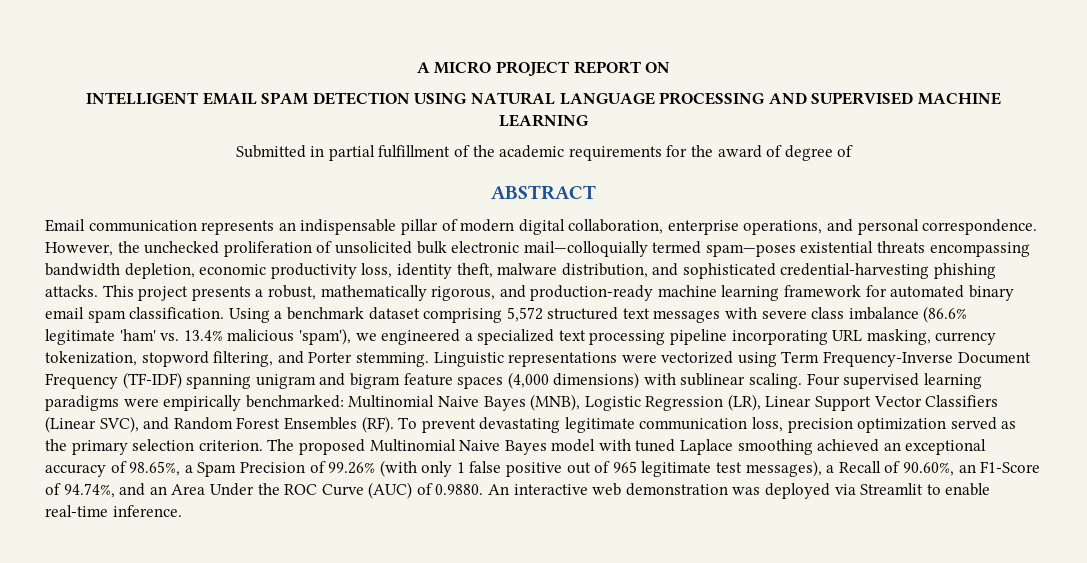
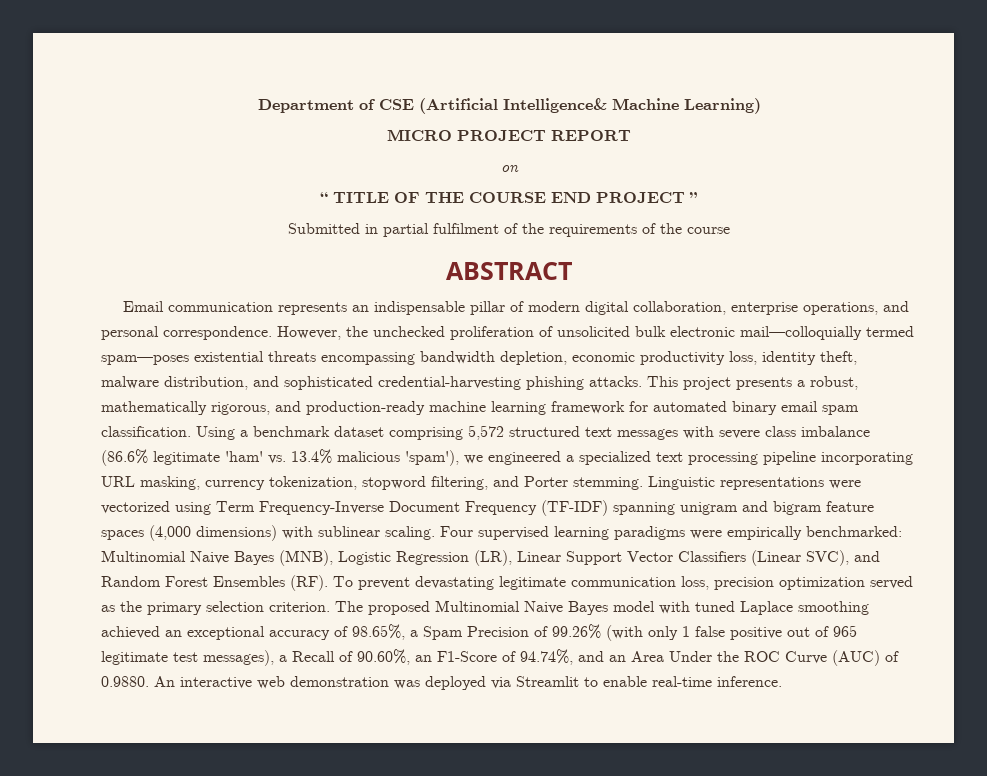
[416,61,671,77] [86,92,1001,105] [499,114,588,127] A MICRO PROJECT REPORT ON // INTELLIGENT EMAIL SPAM DETECTION USING NATURAL LANGUAGE PROCESSING AND SUPERVISED MACHINE LEARNING -> [257,98,761,114] [387,129,631,141] [500,165,519,172] [320,192,697,203] Department of CSE (Artificial Intelligence& Machine Learning) // MICRO PROJECT REPORT // on // “ TITLE OF THE COURSE END PROJECT ”
[378,145,854,161] fulfillment of the academic requirements for the award of degree of -> [433,223,730,237] fulfilment of the requirements of the course

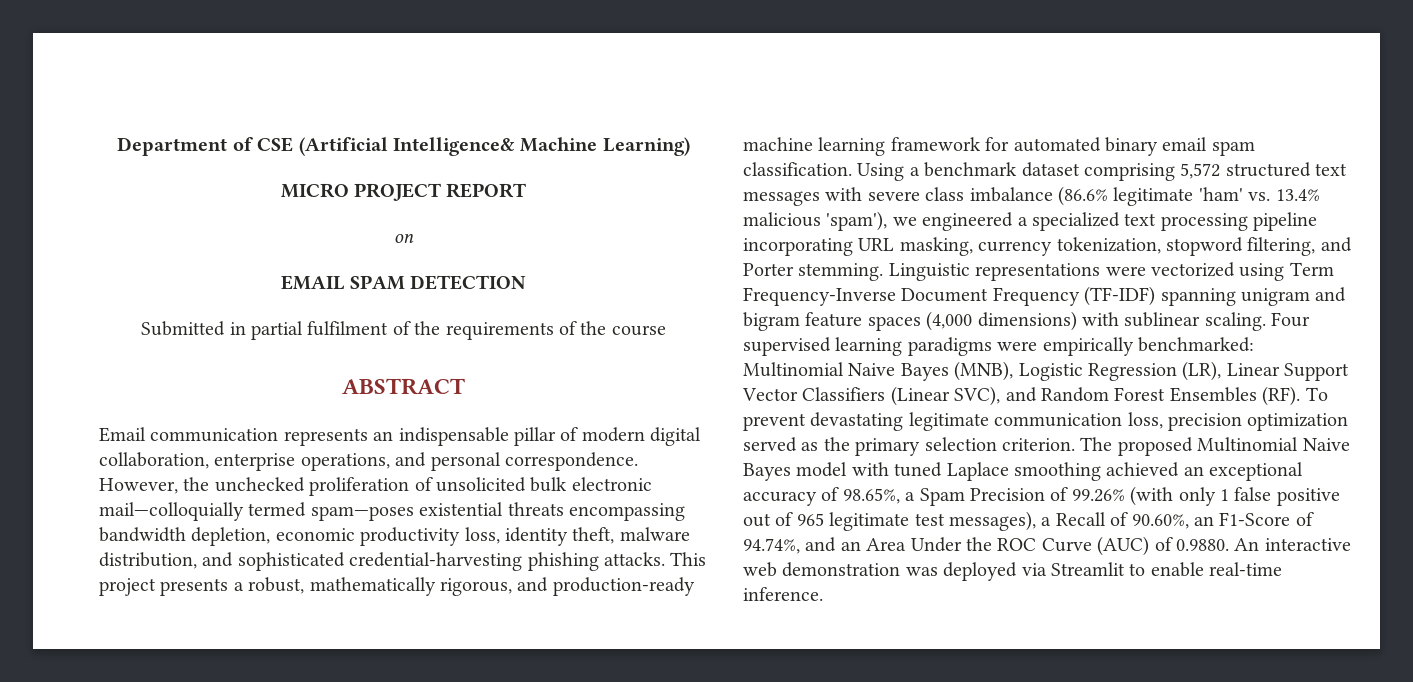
[320,192,697,203] “ TITLE OF THE COURSE END PROJECT ” -> [280,275,527,290] EMAIL SPAM DETECTION

